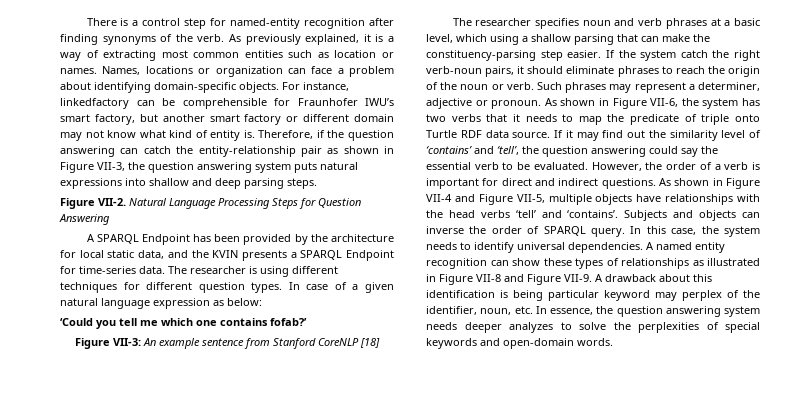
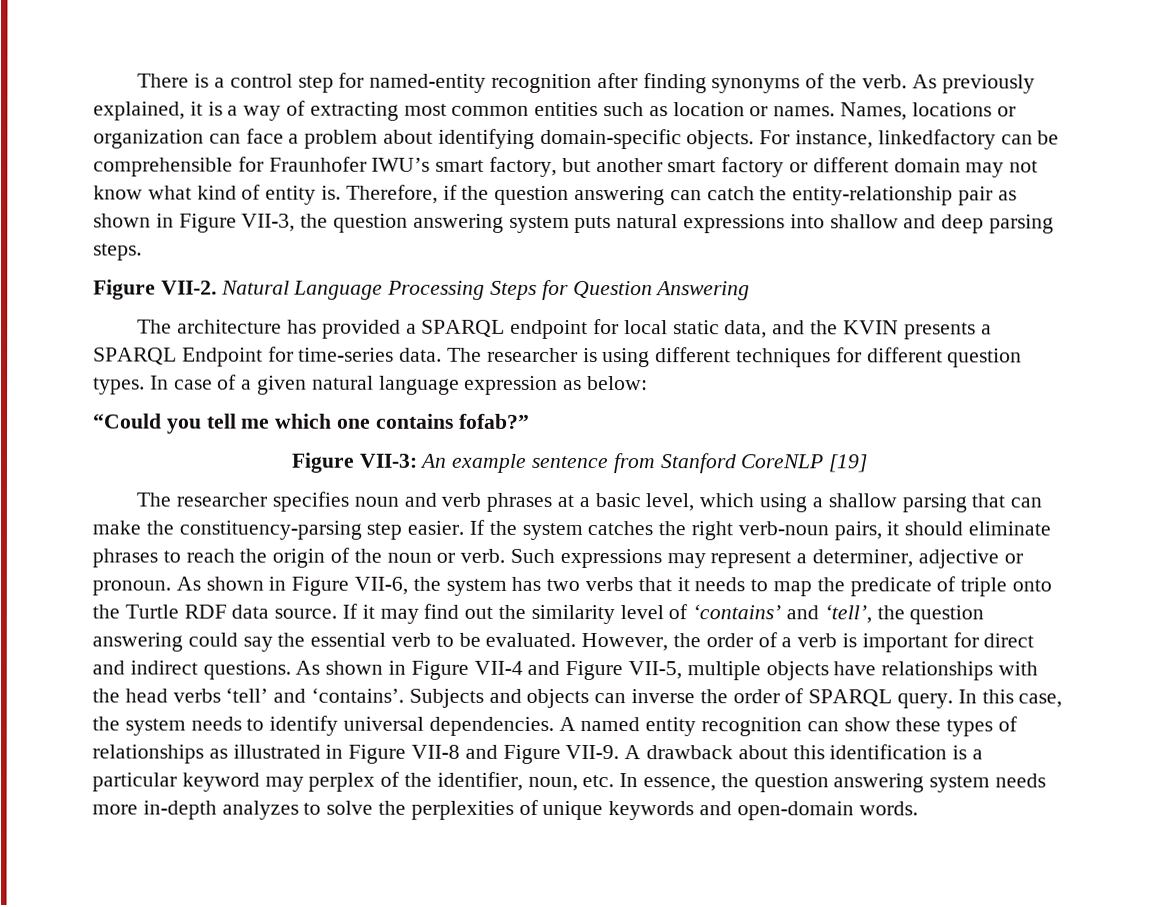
[86,234,395,245] A SPARQL Endpoint has been provided by the architecture -> [137,319,589,340] The architecture has provided a SPARQL endpoint
[60,318,93,326] ‘Could -> [93,413,162,429] “Could
[270,318,307,326] fofab?’ -> [458,413,530,429] fofab?”
[360,338,380,348] [18] -> [828,454,868,473] [19]
[680,50,708,58] catch -> [587,521,654,536] catches
[565,82,607,93] phrases -> [559,548,662,569] expressions
(760, 118) none -> [92,604,120,619] the
[513,290,543,301] being -> [972,749,984,760] a
[464,322,502,333] deeper -> [92,800,217,820] more in-depth
[725,322,760,333] special -> [542,800,604,821] unique

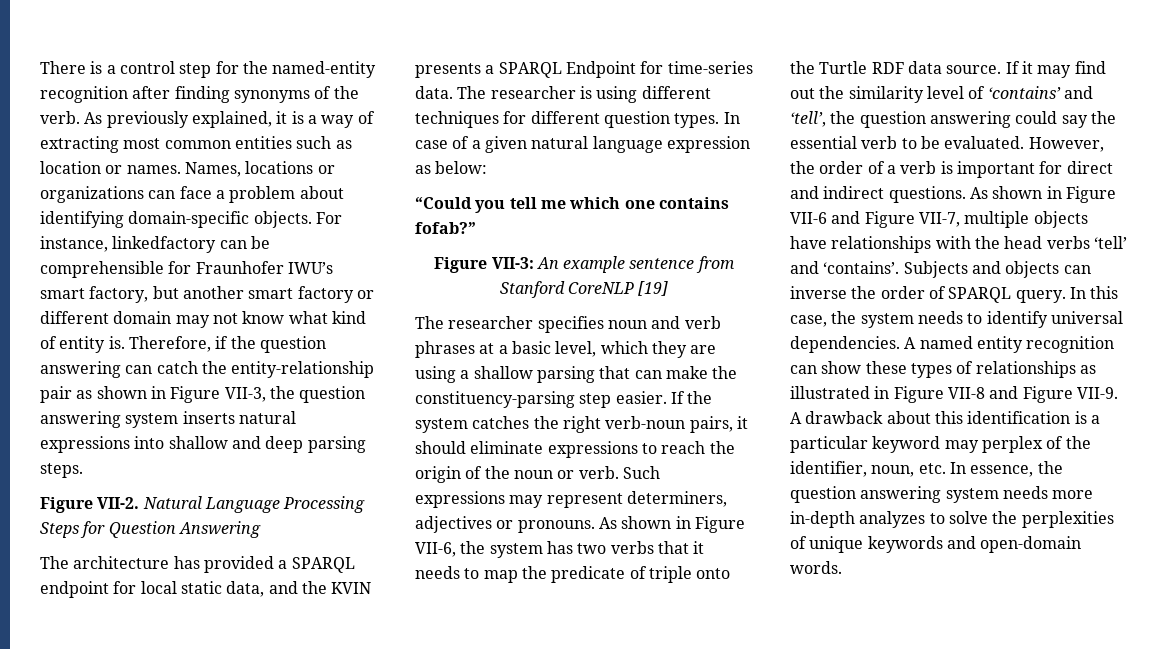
(365, 80) none -> [242,61,268,74] the
[93,129,204,149] organization -> [40,186,144,203] organizations
[574,215,612,234] puts -> [182,411,235,424] inserts
(755, 500) none -> [651,341,717,358] they are
[92,548,158,568] phrases -> [547,441,638,458] expressions
[796,549,1023,569] [92,580,171,596] a determiner, adjective or pronoun. -> [626,491,727,507] [415,516,595,533] determiners, adjectives or pronouns.
[473,660,683,681] VII-4 and Figure VII-5, -> [790,211,960,228] VII-6 and Figure VII-7,

